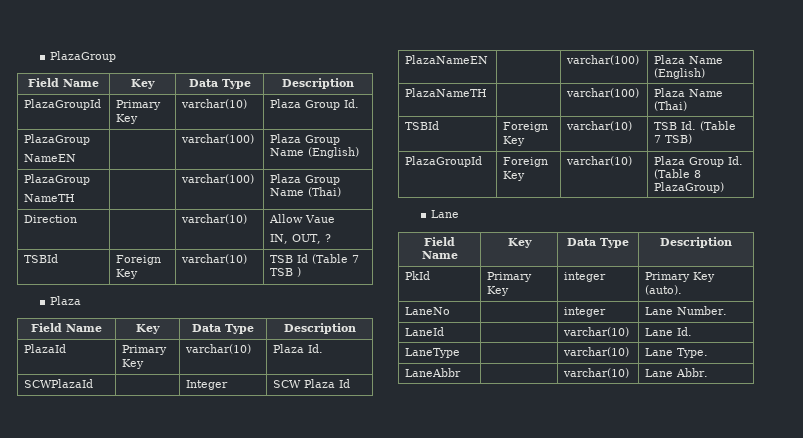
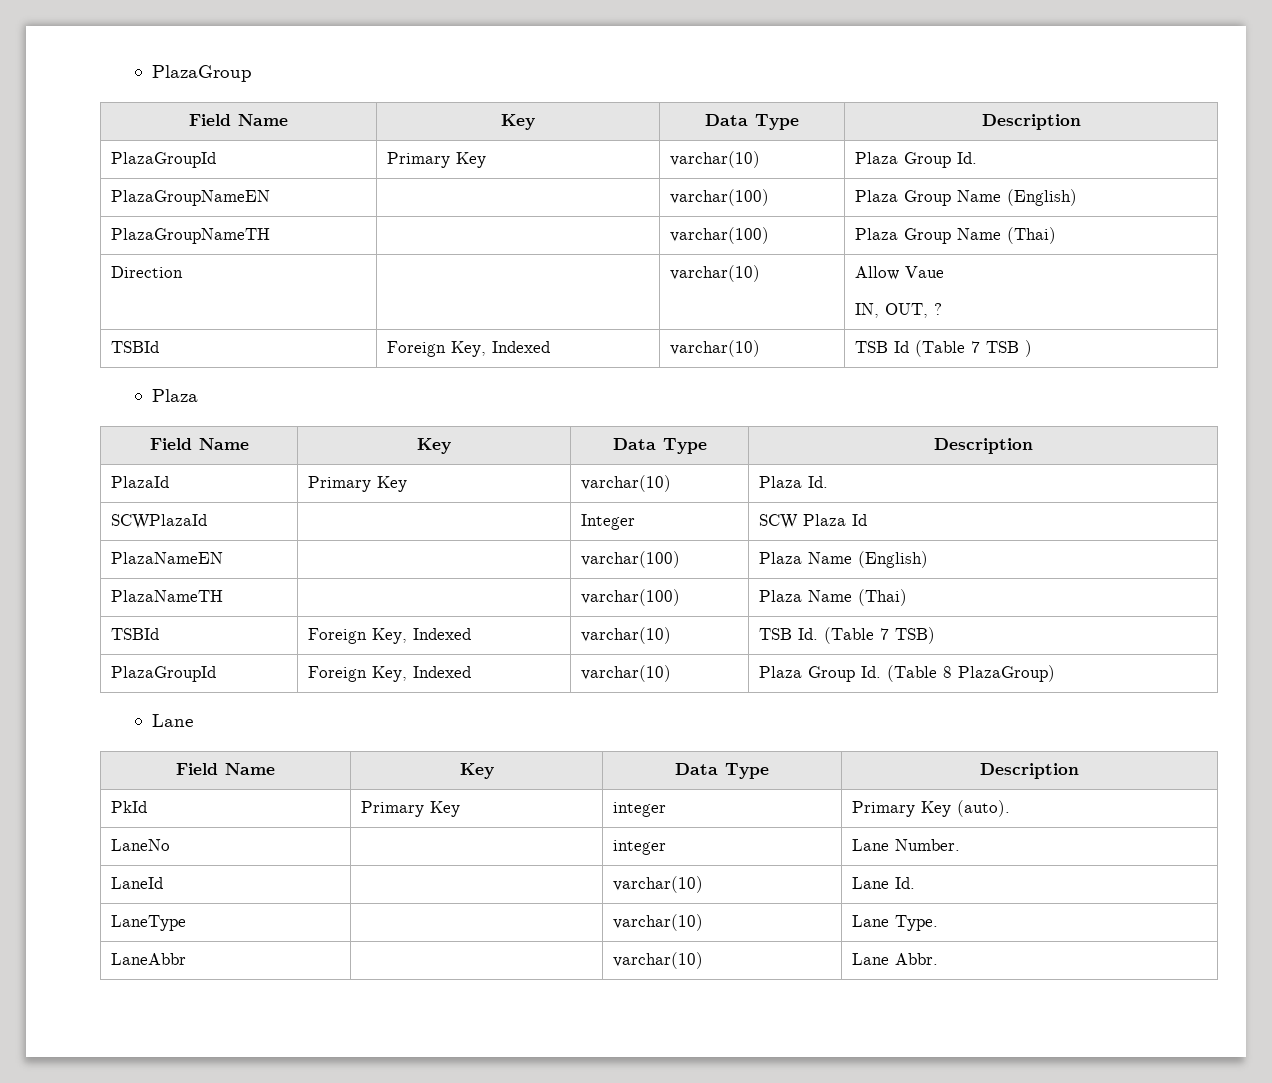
[24,134,91,145] [24,154,77,162] PlazaGroup // NameEN -> [110,190,270,206] PlazaGroupNameEN
[24,174,91,185] [24,194,76,202] PlazaGroup // NameTH -> [110,228,270,244] PlazaGroupNameTH
[116,269,139,279] Key -> [450,341,550,357] Key, Indexed
[503,136,526,146] Key -> [371,628,471,644] Key, Indexed
[503,171,526,181] Key -> [371,666,471,682] Key, Indexed

